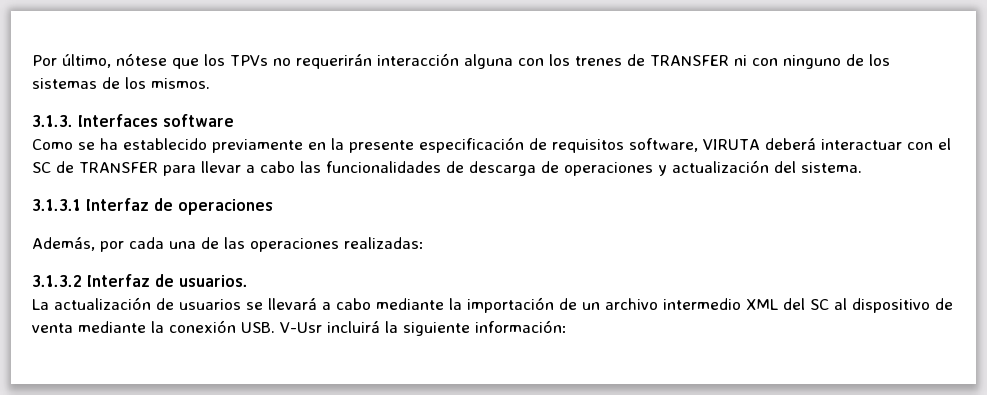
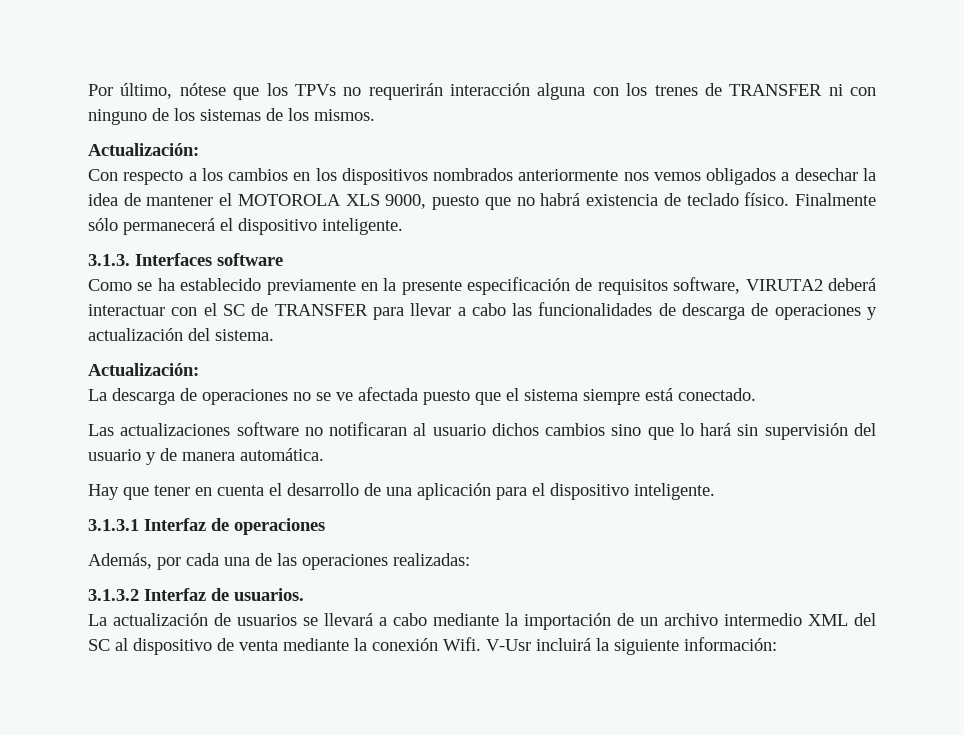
(210, 83) none -> [88,143,199,156] [88,168,876,185] [88,192,877,210] [88,218,403,235] // Actualización: // Con respecto a los cambios en los dispositivos nombrados anteriormente nos vemos obligados a desechar la idea de mantener el MOTOROLA XLS 9000, puesto que no habrá existencia de teclado físico. Finalmente sólo permanecerá el dispositivo inteligente.
[703,139,760,150] VIRUTA -> [745,279,823,291] VIRUTA2
(862, 167) none -> [88,363,199,376] [88,387,756,405] [88,422,876,440] [88,448,324,465] [88,483,715,500] // Actualización: // La descarga de operaciones no se ve afectada puesto que el sistema siempre está conectado. // Las actualizaciones software no notificaran al usuario dichos cambios sino que lo hará sin supervisión del usuario y de manera automática. // Hay que tener en cuenta el desarrollo de una aplicación para el dispositivo inteligente.
[241,322,275,333] USB. -> [443,637,481,651] Wifi.

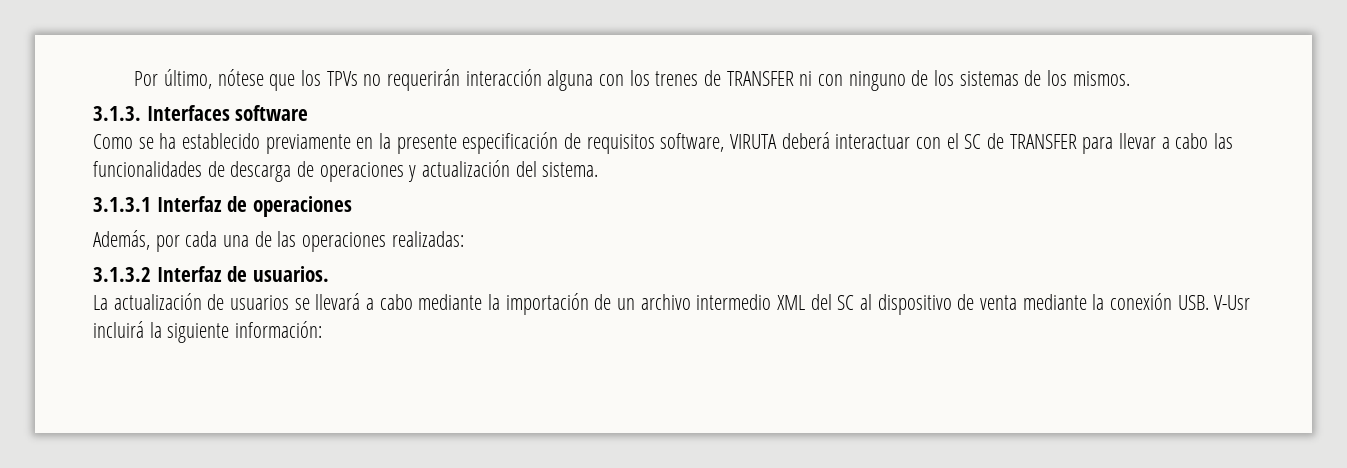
[88,143,199,156] [88,168,876,185] [88,192,877,210] [88,218,403,235] // Actualización: // Con respecto a los cambios en los dispositivos nombrados anteriormente nos vemos obligados a desechar la idea de mantener el MOTOROLA XLS 9000, puesto que no habrá existencia de teclado físico. Finalmente sólo permanecerá el dispositivo inteligente. -> (1130, 78) none
[745,279,823,291] VIRUTA2 -> [730,134,778,149] VIRUTA
[88,363,199,376] [88,387,756,405] [88,422,876,440] [88,448,324,465] [88,483,715,500] // Actualización: // La descarga de operaciones no se ve afectada puesto que el sistema siempre está conectado. // Las actualizaciones software no notificaran al usuario dichos cambios sino que lo hará sin supervisión del usuario y de manera automática. // Hay que tener en cuenta el desarrollo de una aplicación para el dispositivo inteligente. -> (599, 169) none
[443,637,481,651] Wifi. -> [1177,295,1209,310] USB.

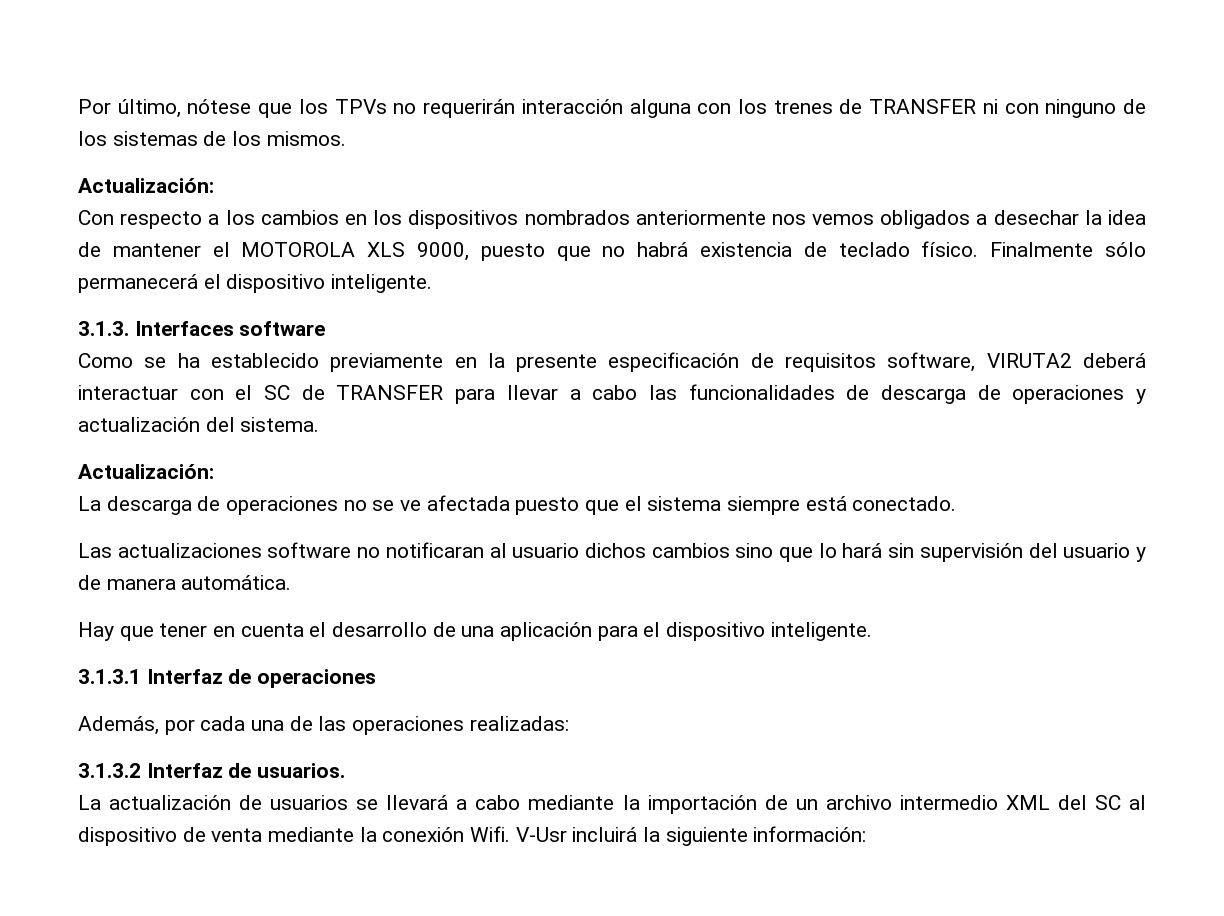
(1130, 78) none -> [78,178,214,193] [78,210,1146,229] [78,241,1146,261] [78,274,433,293] // Actualización: // Con respecto a los cambios en los dispositivos nombrados anteriormente nos vemos obligados a desechar la idea de mantener el MOTOROLA XLS 9000, puesto que no habrá existencia de teclado físico. Finalmente sólo permanecerá el dispositivo inteligente.
[730,134,778,149] VIRUTA -> [986,353,1072,368] VIRUTA2
(599, 169) none -> [78,464,214,479] [78,495,957,515] [78,542,1147,562] [78,575,292,590] [78,622,872,641] // Actualización: // La descarga de operaciones no se ve afectada puesto que el sistema siempre está conectado. // Las actualizaciones software no notificaran al usuario dichos cambios sino que lo hará sin supervisión del usuario y de manera automática. // Hay que tener en cuenta el desarrollo de una aplicación para el dispositivo inteligente.
[1177,295,1209,310] USB. -> [470,826,511,842] Wifi.

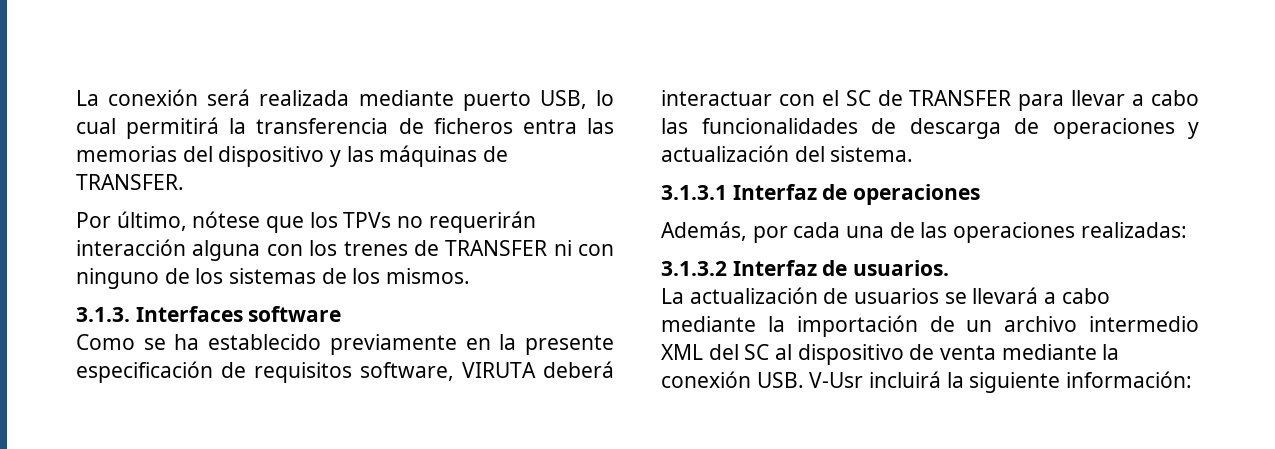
(78, 106) none -> [76,89,614,111] [76,117,615,139] [76,145,509,167] [76,174,184,190] La conexión será realizada mediante puerto USB, lo cual permitirá la transferencia de ficheros entra las memorias del dispositivo y las máquinas de TRANSFER. //
[78,178,214,193] [78,210,1146,229] [78,241,1146,261] [78,274,433,293] // Actualización: // Con respecto a los cambios en los dispositivos nombrados anteriormente nos vemos obligados a desechar la idea de mantener el MOTOROLA XLS 9000, puesto que no habrá existencia de teclado físico. Finalmente sólo permanecerá el dispositivo inteligente. -> (471, 276) none
[986,353,1072,368] VIRUTA2 -> [462,362,536,378] VIRUTA
[78,464,214,479] [78,495,957,515] [78,542,1147,562] [78,575,292,590] [78,622,872,641] // Actualización: // La descarga de operaciones no se ve afectada puesto que el sistema siempre está conectado. // Las actualizaciones software no notificaran al usuario dichos cambios sino que lo hará sin supervisión del usuario y de manera automática. // Hay que tener en cuenta el desarrollo de una aplicación para el dispositivo inteligente. -> (914, 154) none
[470,826,511,842] Wifi. -> [756,372,804,388] USB.

